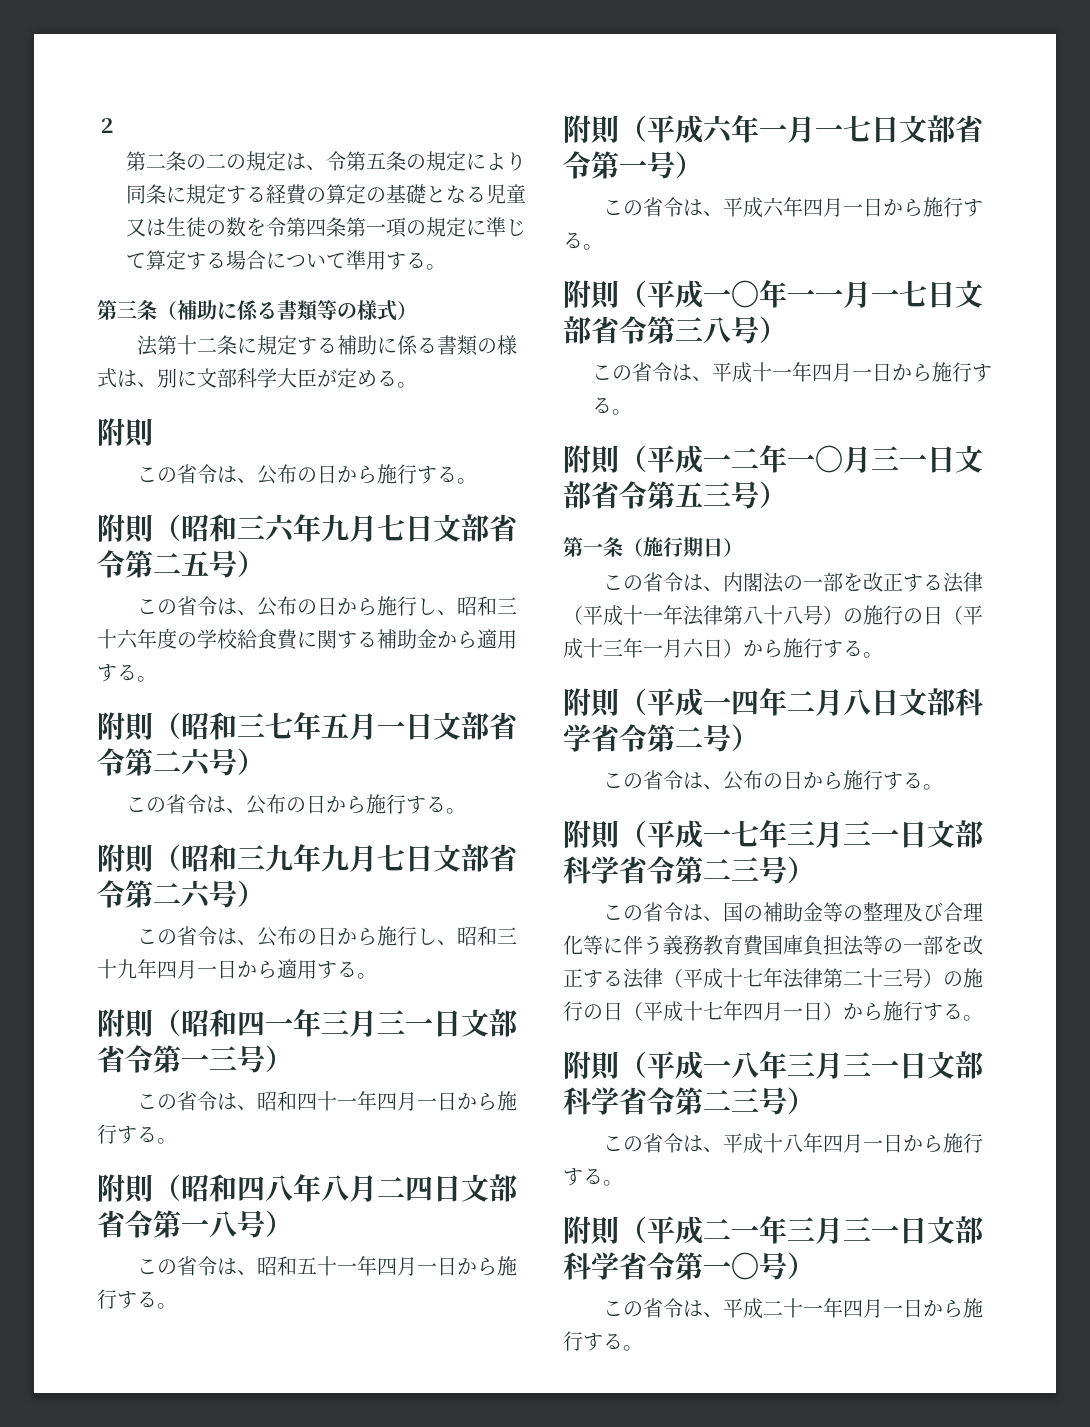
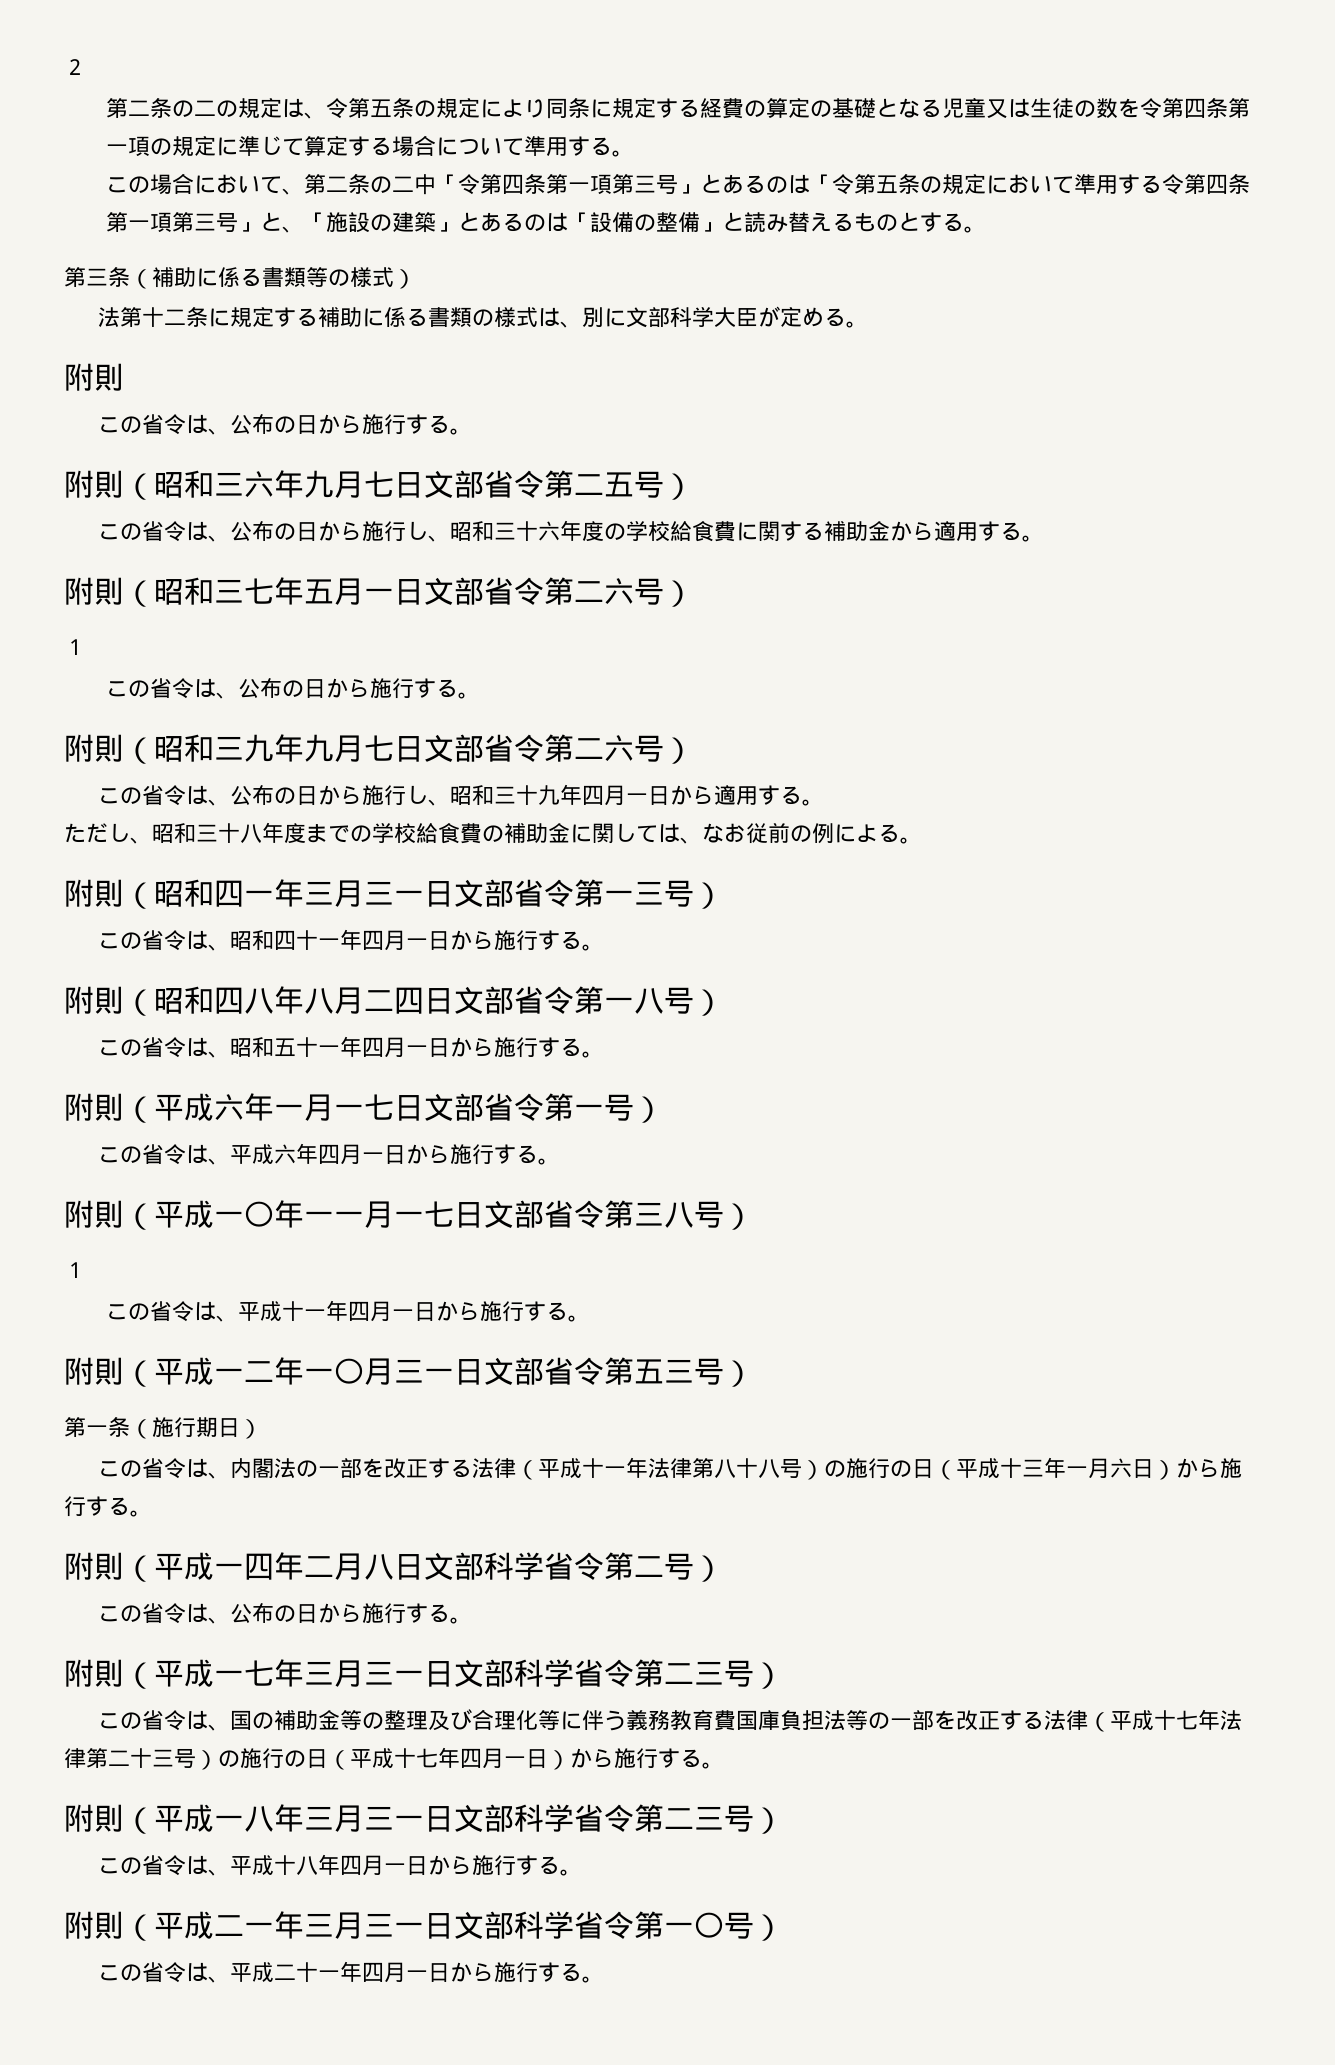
(447, 267) none -> [106,173,1251,195] [106,212,987,233] // この場合において、第二条の二中「令第四条第一項第三号」とあるのは「令第五条の規定において準用する令第四条第一項第三号」と、「施設の建築」とあるのは「設備の整備」と読み替えるものとする。
(265, 761) none -> [64,639,86,655] // １
(377, 976) none -> [64,822,922,844] // ただし、昭和三十八年度までの学校給食費の補助金に関しては、なお従前の例による。
(787, 329) none -> [64,1262,86,1278] // １

